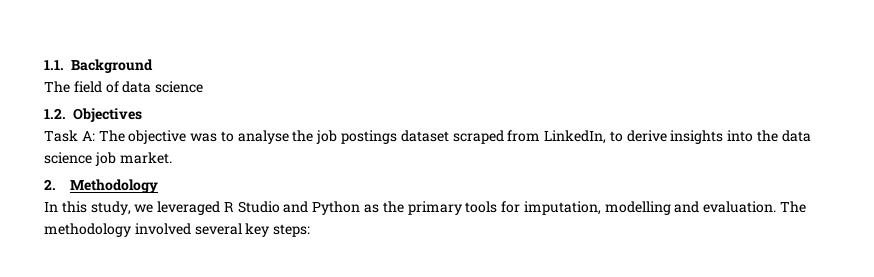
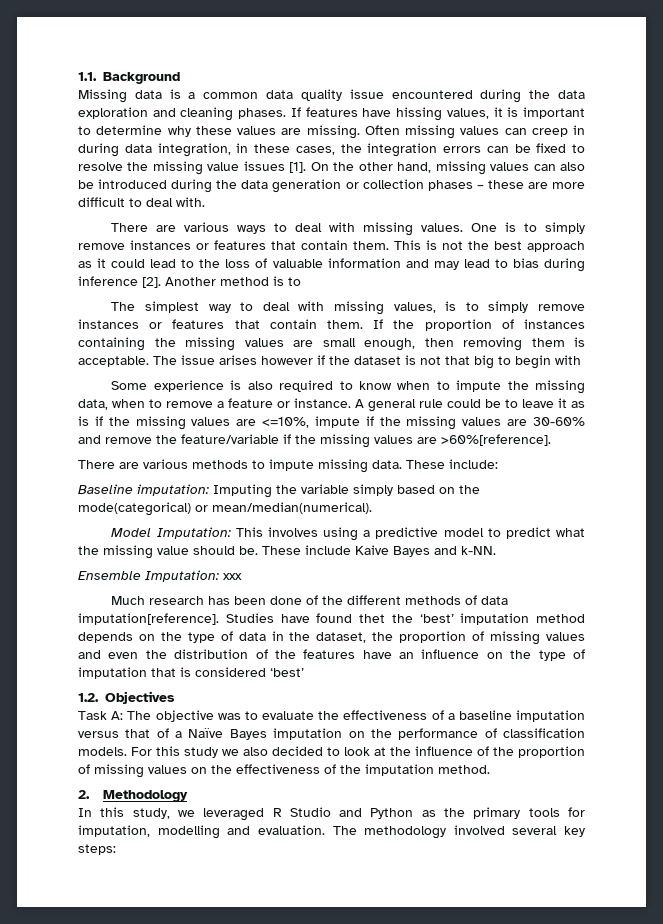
[44,81,204,93] The field of data science -> [78,89,585,103] [78,107,586,121] [78,125,585,139] [78,143,585,157] [78,161,585,175] [78,179,585,193] [78,197,205,207] [111,222,586,236] [78,240,585,252] [78,258,585,272] [78,276,301,288] [111,301,585,315] [78,319,585,331] [78,337,585,351] [78,355,581,369] [111,380,585,394] [78,398,585,412] [78,416,586,430] [78,434,551,448] [78,459,498,473] [78,484,480,498] [78,502,372,516] [111,527,585,541] [78,545,496,559] [78,570,242,582] [111,595,509,605] [78,613,585,625] [78,631,585,645] [78,649,585,661] [78,667,304,679] Missing data is a common data quality issue encountered during the data exploration and cleaning phases. If features have hissing values, it is important to determine why these values are missing. Often missing values can creep in during data integration, in these cases, the integration errors can be fixed to resolve the missing value issues [1]. On the other hand, missing values can also be introduced during the data generation or collection phases – these are more difficult to deal with. // There are various ways to deal with missing values. One is to simply remove instances or features that contain them. This is not the best approach as it could lead to the loss of valuable information and may lead to bias during inference [2]. Another method is to // The simplest way to deal with missing values, is to simply remove instances or features that contain them. If the proportion of instances containing the missing values are small enough, then removing them is acceptable. The issue arises however if the dataset is not that big to begin with // Some experience is also required to know when to impute the missing data, when to remove a feature or instance. A general rule could be to leave it as is if the missing values are <=10%, impute if the missing values are 30-60% and remove the feature/variable if the missing values are >60%[reference]. // There are various methods to impute missing data. These include: // Baseline imputation: Imputing the variable simply based on the mode(categorical) or mean/median(numerical). // Model Imputation: This involves using a predictive model to predict what the missing value should be. These include Kaive Bayes and k-NN. // Ensemble Imputation: xxx // Much research has been done of the different methods of data imputation[reference]. Studies have found thet the ‘best’ imputation method depends on the type of data in the dataset, the proportion of missing values and even the distribution of the features have an influence on the type of imputation that is considered ‘best’
[237,130,811,144] [44,152,172,166] analyse the job postings dataset scraped from LinkedIn, to derive insights into the data science job market. -> [262,710,585,722] [78,728,585,740] [78,746,585,758] [78,764,490,778] evaluate the effectiveness of a baseline imputation versus that of a Naïve Bayes imputation on the performance of classification models. For this study we also decided to look at the influence of the proportion of missing values on the effectiveness of the imputation method.

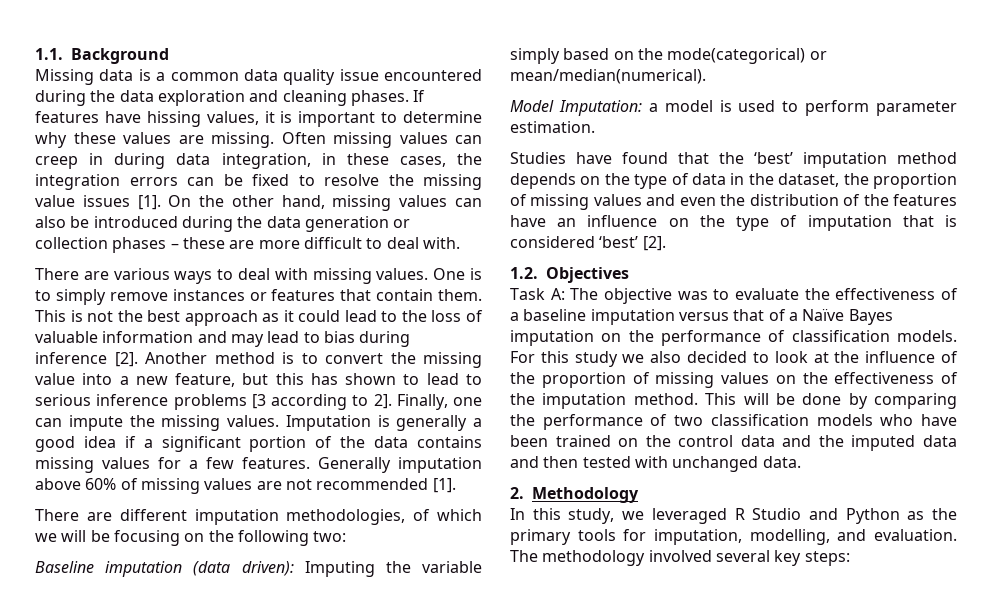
[111,301,585,315] [78,319,585,331] [78,337,585,351] [78,355,581,369] [111,380,585,394] [78,398,585,412] [78,416,586,430] [78,434,551,448] [78,459,498,473] [78,484,209,496] // The simplest way to deal with missing values, is to simply remove instances or features that contain them. If the proportion of instances containing the missing values are small enough, then removing them is acceptable. The issue arises however if the dataset is not that big to begin with // Some experience is also required to know when to impute the missing data, when to remove a feature or instance. A general rule could be to leave it as is if the missing values are <=10%, impute if the missing values are 30-60% and remove the feature/variable if the missing values are >60%[reference]. // There are various methods to impute missing data. These include: // Baseline imputation: -> [325,352,482,368] [35,373,482,387] [35,394,482,410] [35,415,482,431] [35,436,483,452] [35,457,482,473] [35,478,456,494] [35,509,482,525] [35,530,347,546] [35,561,294,577] convert the missing value into a new feature, but this has shown to lead to serious inference problems [3 according to 2]. Finally, one can impute the missing values. Imputation is generally a good idea if a significant portion of the data contains missing values for a few features. Generally imputation above 60% of missing values are not recommended [1]. // There are different imputation methodologies, of which we will be focusing on the following two: // Baseline imputation (data driven):
[235,527,585,541] [78,545,496,559] [78,570,242,582] [111,595,509,605] [78,613,219,625] This involves using a predictive model to predict what the missing value should be. These include Kaive Bayes and k-NN. // Ensemble Imputation: xxx // Much research has been done of the different methods of data imputation[reference]. -> [648,100,957,116] [510,121,595,133] a model is used to perform parameter estimation. //
[359,614,385,623] thet -> [678,152,709,164] that
(304, 672) none -> [642,236,666,251] [2].
(490, 769) none -> [705,393,957,409] [510,414,957,430] [510,435,957,451] [510,456,801,472] This will be done by comparing the performance of two classification models who have been trained on the control data and the imputed data and then tested with unchanged data.
[157,825,220,839] modelling -> [749,529,830,545] modelling,

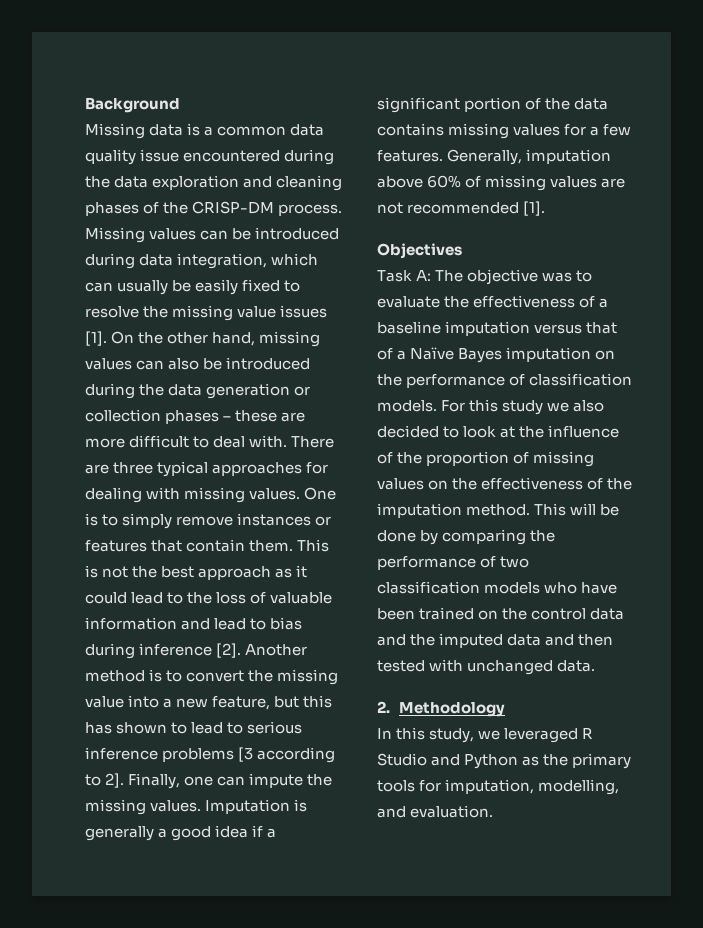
[35,48,63,60] 1.1. -> (85, 105) none
[350,90,426,106] [35,111,482,127] [35,132,482,148] [35,153,482,169] [35,174,243,190] phases. If features have hissing values, it is important to determine why these values are missing. Often missing values can creep in during data integration, in these cases, the integration errors can be -> [85,201,343,216] [85,227,340,243] [85,253,319,269] [85,279,239,295] phases of the CRISP-DM process. Missing values can be introduced during data integration, which can usually be easily
[35,268,271,284] // There are various ways to deal -> [291,436,335,448] [85,461,329,477] [85,487,142,503] There are three typical approaches for dealing
[230,334,264,347] may -> (211, 624) none
[318,457,391,473] Generally -> [447,149,523,165] Generally,
[35,509,482,525] [35,530,347,546] [35,561,483,577] [510,48,827,64] [510,69,706,84] [510,100,957,116] [510,121,595,133] [510,152,957,168] [510,173,957,189] [510,194,958,210] [510,215,957,231] [510,236,666,251] [510,267,538,279] There are different imputation methodologies, of which we will be focusing on the following two: // Baseline imputation (data driven): Imputing the variable simply based on the mode(categorical) or mean/median(numerical). // Model Imputation: a model is used to perform parameter estimation. // Studies have found that the ‘best’ imputation method depends on the type of data in the dataset, the proportion of missing values and even the distribution of the features have an influence on the type of imputation that is considered ‘best’ [2]. // 1.2. -> (546, 208) none
[510,550,850,566] The methodology involved several key steps: -> (494, 811) none

